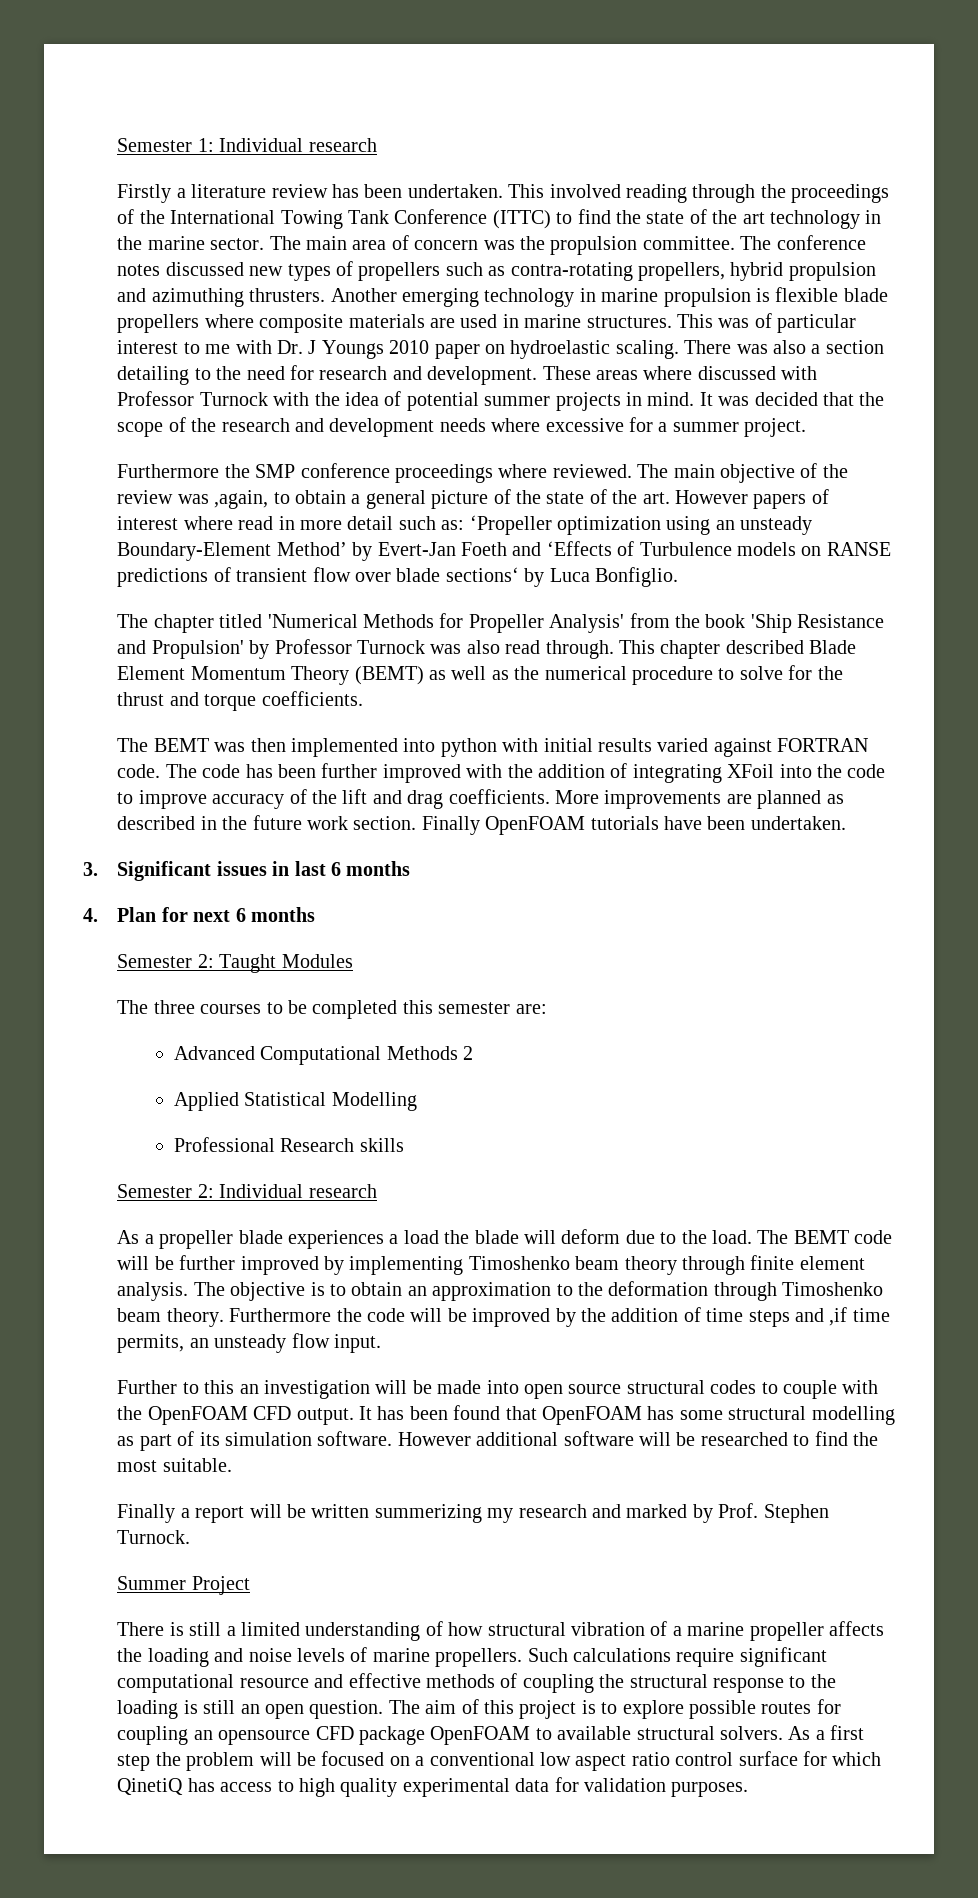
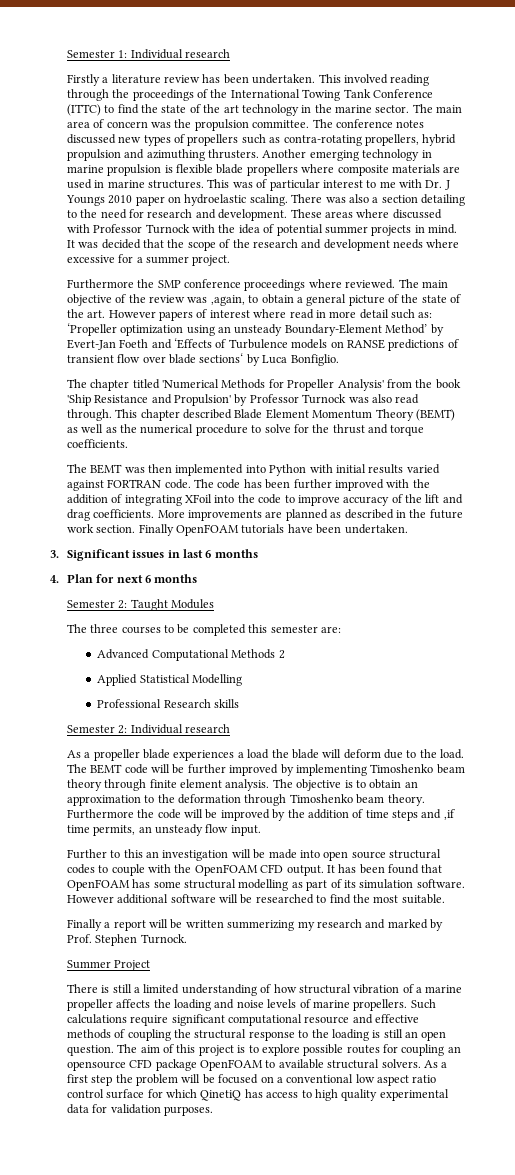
[440,738,497,757] python -> [269,464,307,476] Python

